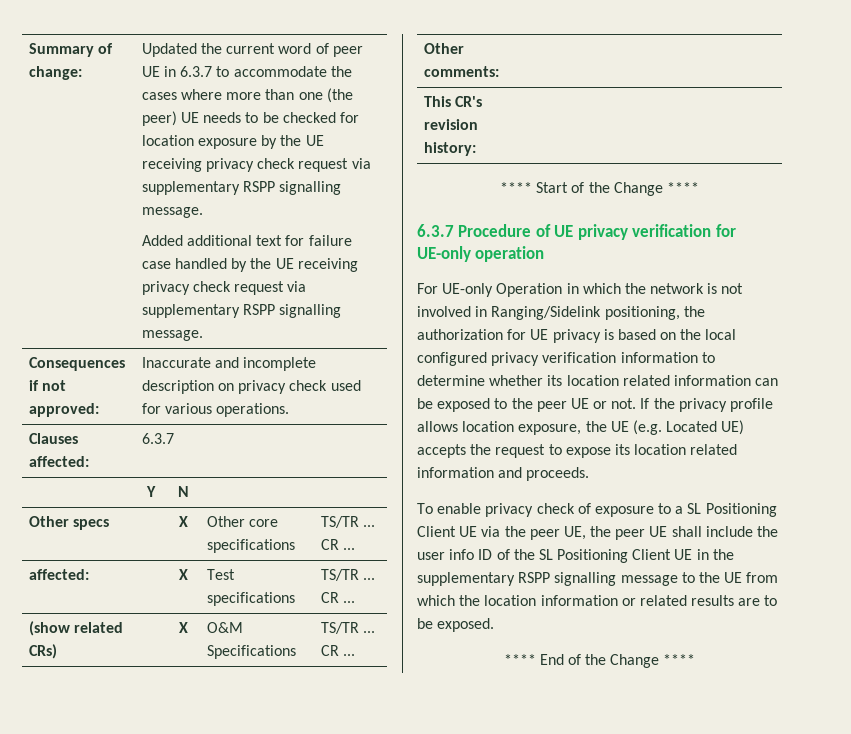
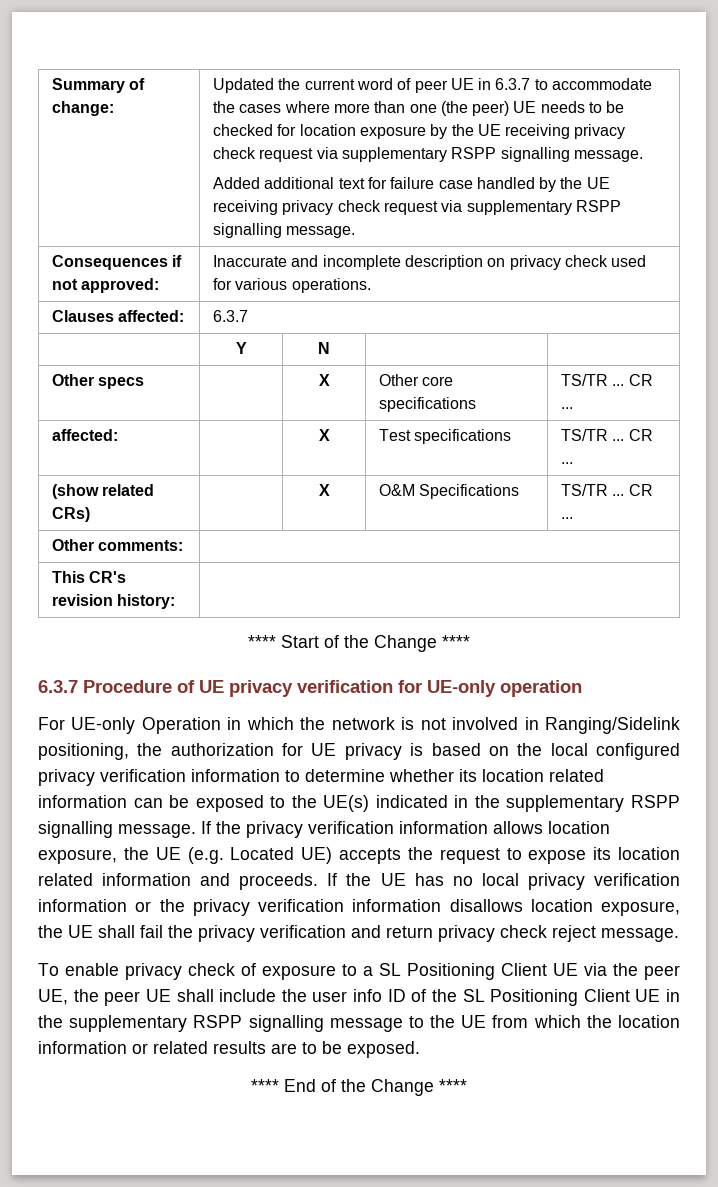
[536,398,637,412] peer UE or not. -> [323,795,680,812] [38,821,196,838] UE(s) indicated in the supplementary RSPP signalling message.
[730,398,774,412] profile -> [308,821,488,834] verification information
(590, 474) none -> [327,873,680,890] [38,899,680,916] [38,925,679,942] If the UE has no local privacy verification information or the privacy verification information disallows location exposure, the UE shall fail the privacy verification and return privacy check reject message.

